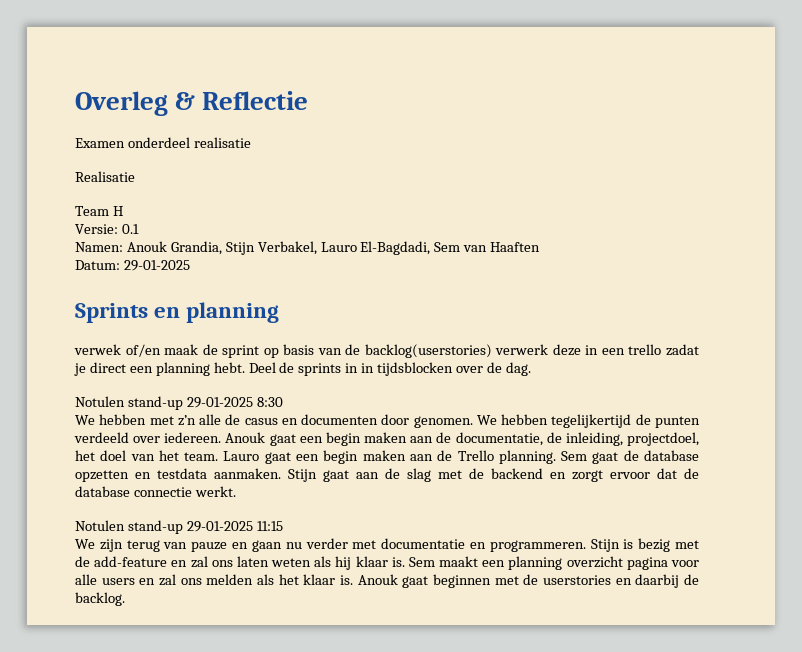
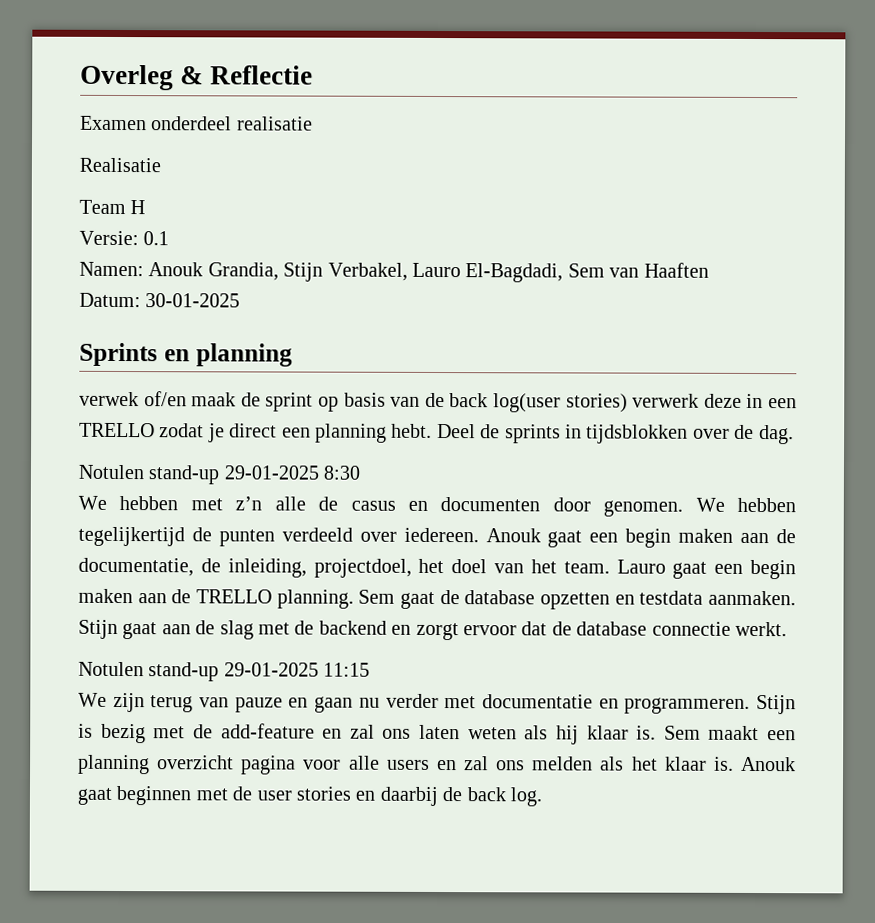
[123,260,190,271] 29-01-2025 -> [145,293,241,308] 30-01-2025
[364,344,492,358] backlog(userstories) -> [449,393,628,413] back log(user stories)
[628,344,699,356] trello zadat -> [79,422,205,438] TRELLO zodat
[361,362,454,376] in tijdsblocken -> [586,424,689,444] tijdsblokken
[457,450,494,461] Trello -> [195,589,272,604] TRELLO
[543,575,612,585] userstories -> [256,786,351,801] user stories
[75,592,125,606] backlog. -> [466,787,542,807] back log.

